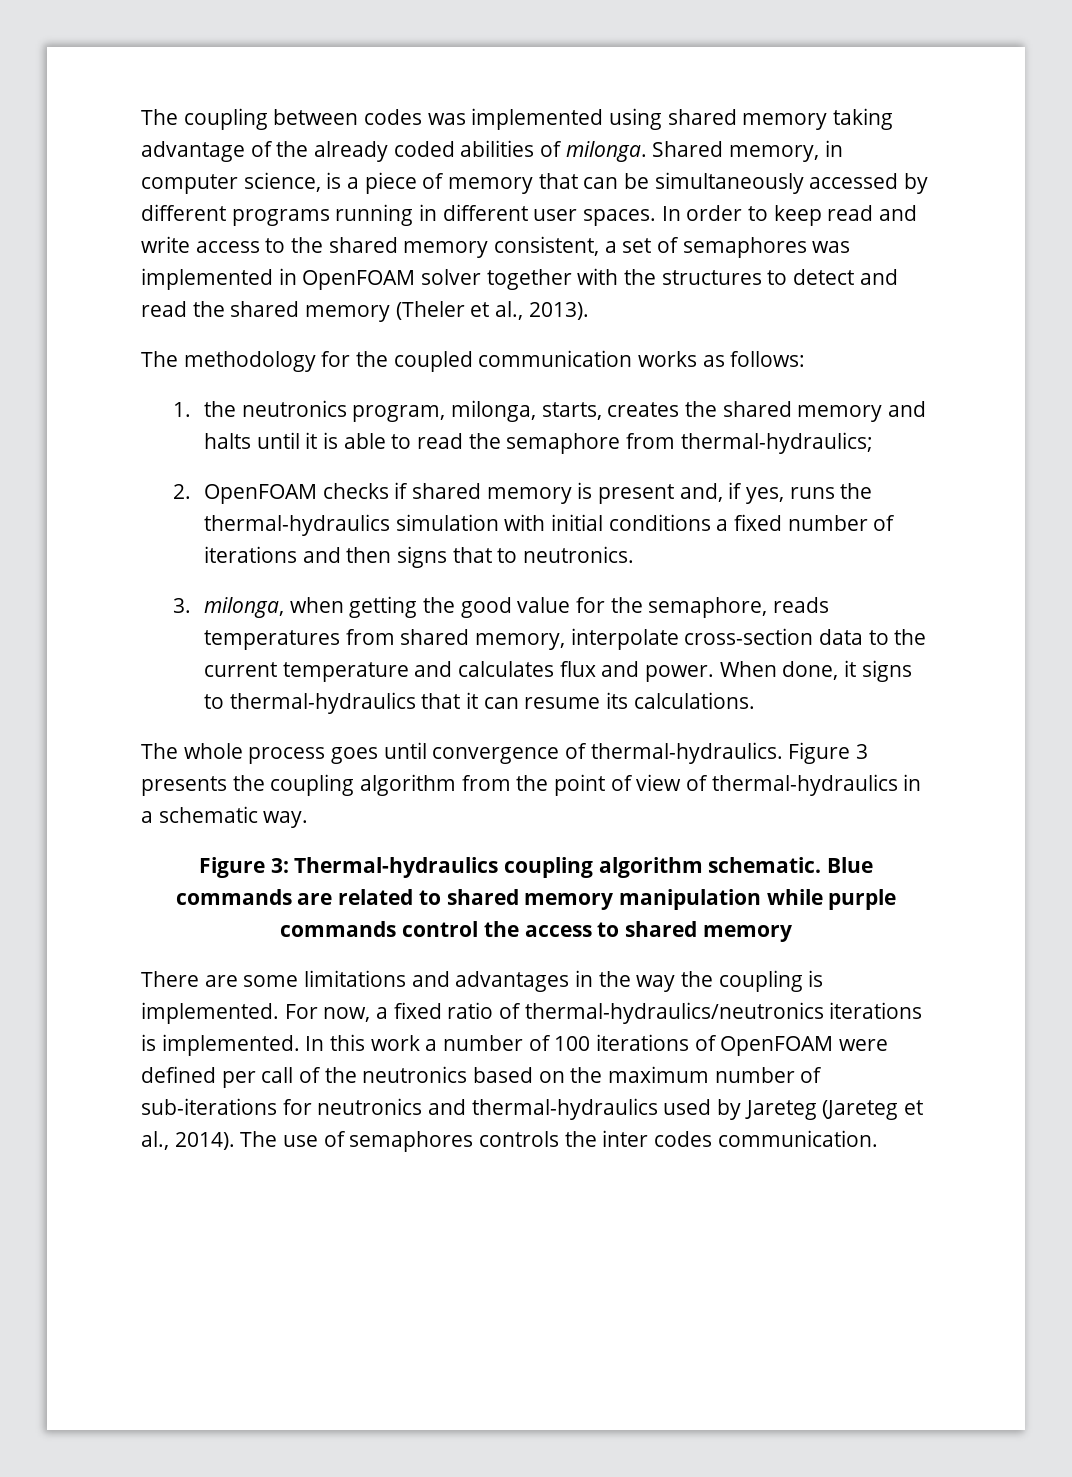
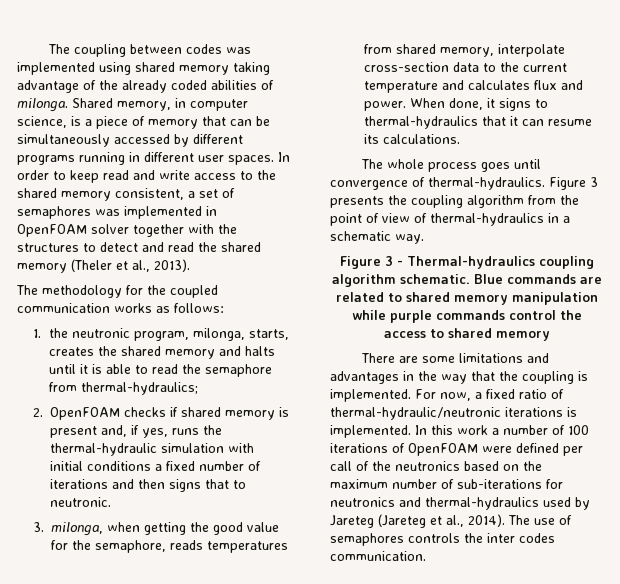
[241,400,347,417] neutronics -> [71,328,130,338] neutronic
[204,514,391,536] thermal-hydraulics -> [49,443,157,456] thermal-hydraulic
[523,546,635,563] neutronics. -> [49,497,111,507] neutronic.
[270,858,289,873] 3: -> [384,256,403,266] 3 -
(676, 983) none -> [471,371,495,381] that
[524,1002,824,1024] thermal-hydraulics/neutronics -> [330,407,501,420] thermal-hydraulic/neutronic

